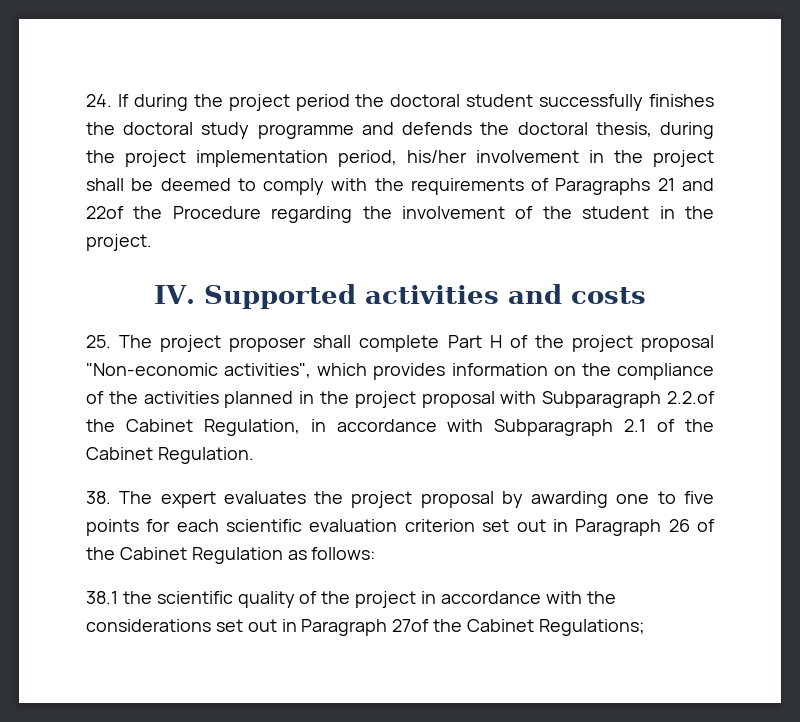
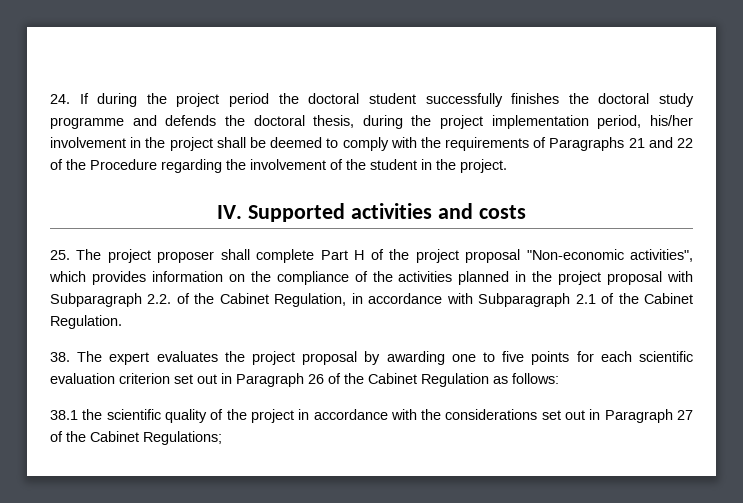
[86,206,124,219] 22of -> [677,138,693,148] [50,159,63,170] 22 of
[667,391,715,404] 2.2.of -> [147,293,190,304] 2.2. of
[392,619,430,632] 27of -> [677,410,693,420] [50,431,63,442] 27 of

